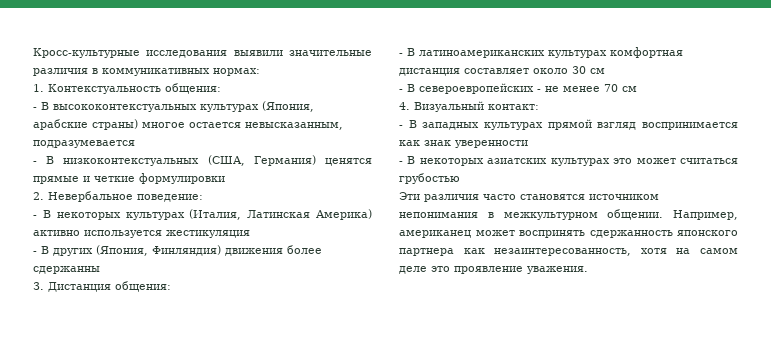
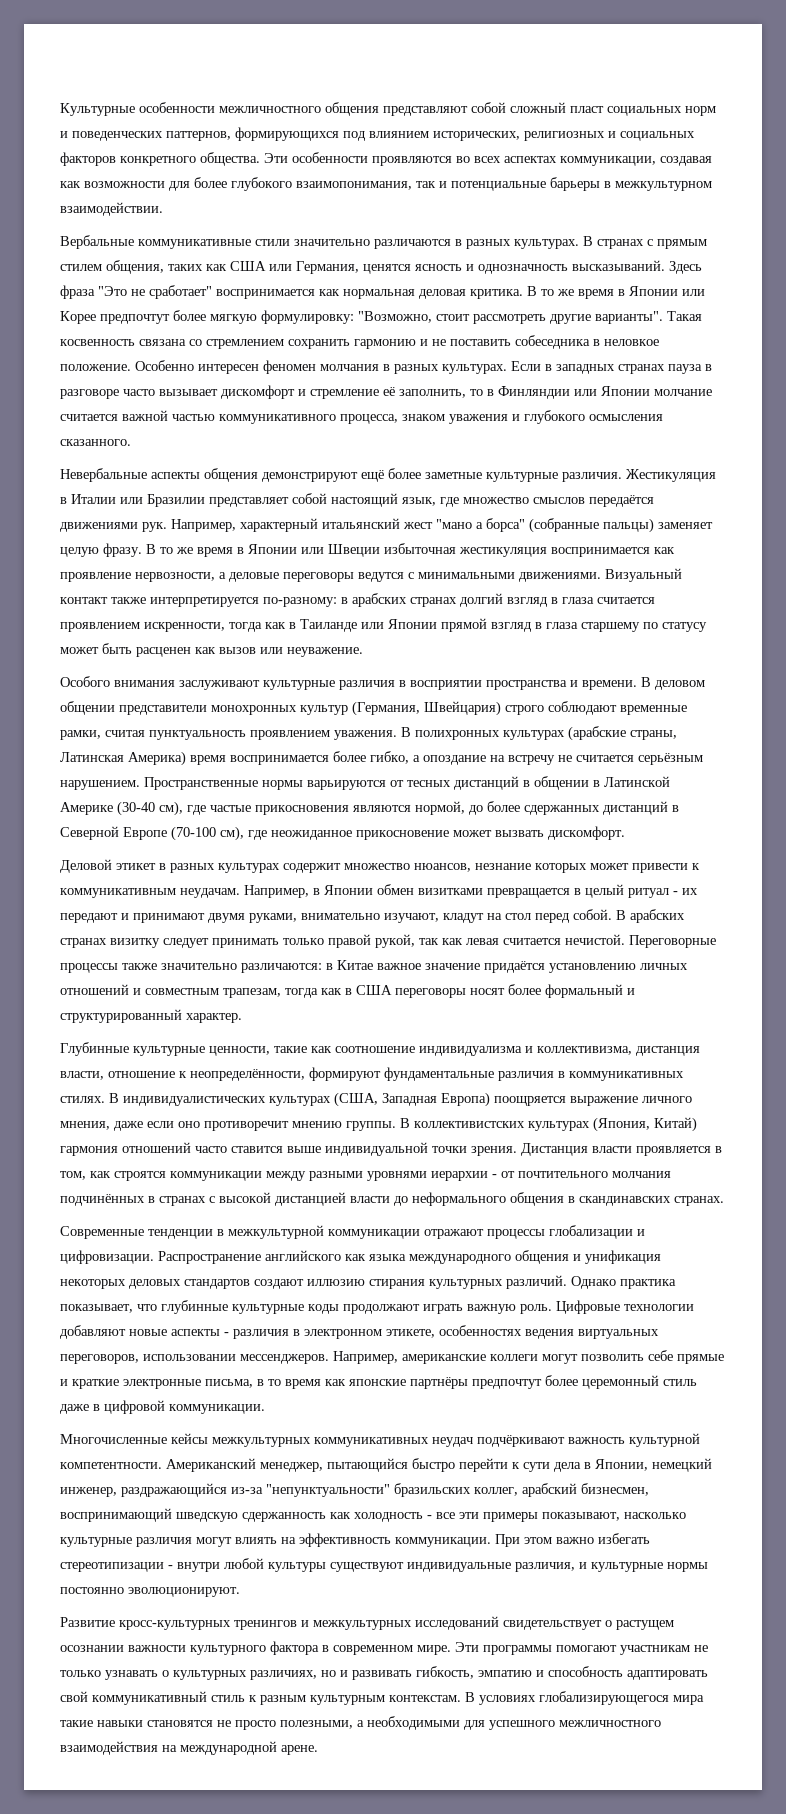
[33,48,372,58] [33,68,260,76] [33,83,221,94] [33,101,314,112] [33,119,343,130] [33,140,135,148] [33,155,372,166] [33,173,225,184] [33,191,203,202] [33,209,372,220] [33,230,250,238] [33,245,322,256] [33,266,100,274] [33,281,171,292] [399,47,683,58] [399,66,605,76] [399,83,637,94] [399,101,539,112] [399,119,738,130] [399,140,528,148] [399,156,738,166] [399,173,460,184] [399,192,659,202] [399,209,738,220] [399,230,738,238] [399,248,738,256] [399,266,588,274] Кросс-культурные исследования выявили значительные различия в коммуникативных нормах: // 1. Контекстуальность общения: // - В высококонтекстуальных культурах (Япония, арабские страны) многое остается невысказанным, подразумевается // - В низкоконтекстуальных (США, Германия) ценятся прямые и четкие формулировки // 2. Невербальное поведение: // - В некоторых культурах (Италия, Латинская Америка) активно используется жестикуляция // - В других (Япония, Финляндия) движения более сдержанны // 3. Дистанция общения: // - В латиноамериканских культурах комфортная дистанция составляет около 30 см // - В североевропейских - не менее 70 см // 4. Визуальный контакт: // - В западных культурах прямой взгляд воспринимается как знак уверенности // - В некоторых азиатских культурах это может считаться грубостью // Эти различия часто становятся источником непонимания в межкультурном общении. Например, американец может воспринять сдержанность японского партнера как незаинтересованность, хотя на самом деле это проявление уважения. -> [60,102,716,116] [60,127,695,141] [60,152,712,166] [60,177,712,191] [60,202,163,216] [60,235,707,249] [60,260,702,274] [60,285,705,299] [60,310,702,324] [60,335,659,349] [60,360,712,374] [60,385,712,399] [60,410,663,424] [60,439,131,446] [60,468,716,482] [60,493,654,507] [60,518,713,533] [60,543,675,557] [60,568,682,582] [60,593,655,607] [60,618,707,632] [60,643,363,657] [60,676,705,690] [60,701,687,716] [60,726,677,741] [60,751,703,766] [60,776,670,790] [60,801,679,816] [60,826,625,841] [60,859,700,873] [60,884,698,898] [60,909,685,923] [60,934,716,948] [60,960,688,973] [60,984,635,998] [60,1009,242,1023] [60,1042,700,1056] [60,1067,684,1081] [60,1092,692,1107] [60,1117,697,1132] [60,1142,722,1156] [60,1171,671,1181] [60,1192,724,1206] [60,1225,645,1239] [60,1250,661,1264] [60,1275,676,1289] [60,1300,694,1314] [60,1325,659,1339] [60,1350,724,1364] [60,1375,697,1389] [60,1400,265,1414] [60,1433,700,1447] [60,1458,712,1472] [60,1483,649,1497] [60,1508,686,1522] [60,1533,650,1547] [60,1558,708,1572] [60,1587,240,1597] [60,1616,674,1630] [60,1641,708,1655] [60,1666,708,1680] [60,1691,704,1705] [60,1716,661,1730] [60,1741,318,1755] Культурные особенности межличностного общения представляют собой сложный пласт социальных норм и поведенческих паттернов, формирующихся под влиянием исторических, религиозных и социальных факторов конкретного общества. Эти особенности проявляются во всех аспектах коммуникации, создавая как возможности для более глубокого взаимопонимания, так и потенциальные барьеры в межкультурном взаимодействии. // Вербальные коммуникативные стили значительно различаются в разных культурах. В странах с прямым стилем общения, таких как США или Германия, ценятся ясность и однозначность высказываний. Здесь фраза "Это не сработает" воспринимается как нормальная деловая критика. В то же время в Японии или Корее предпочтут более мягкую формулировку: "Возможно, стоит рассмотреть другие варианты". Такая косвенность связана со стремлением сохранить гармонию и не поставить собеседника в неловкое положение. Особенно интересен феномен молчания в разных культурах. Если в западных странах пауза в разговоре часто вызывает дискомфорт и стремление её заполнить, то в Финляндии или Японии молчание считается важной частью коммуникативного процесса, знаком уважения и глубокого осмысления сказанного. // Невербальные аспекты общения демонстрируют ещё более заметные культурные различия. Жестикуляция в Италии или Бразилии представляет собой настоящий язык, где множество смыслов передаётся движениями рук. Например, характерный итальянский жест "мано а борса" (собранные пальцы) заменяет целую фразу. В то же время в Японии или Швеции избыточная жестикуляция воспринимается как проявление нервозности, а деловые переговоры ведутся с минимальными движениями. Визуальный контакт также интерпретируется по-разному: в арабских странах долгий взгляд в глаза считается проявлением искренности, тогда как в Таиланде или Японии прямой взгляд в глаза старшему по статусу может быть расценен как вызов или неуважение. // Особого внимания заслуживают культурные различия в восприятии пространства и времени. В деловом общении представители монохронных культур (Германия, Швейцария) строго соблюдают временные рамки, считая пунктуальность проявлением уважения. В полихронных культурах (арабские страны, Латинская Америка) время воспринимается более гибко, а опоздание на встречу не считается серьёзным нарушением. Пространственные нормы варьируются от тесных дистанций в общении в Латинской Америке (30-40 см), где частые прикосновения являются нормой, до более сдержанных дистанций в Северной Европе (70-100 см), где неожиданное прикосновение может вызвать дискомфорт. // Деловой этикет в разных культурах содержит множество нюансов, незнание которых может привести к коммуникативным неудачам. Например, в Японии обмен визитками превращается в целый ритуал - их передают и принимают двумя руками, внимательно изучают, кладут на стол перед собой. В арабских странах визитку следует принимать только правой рукой, так как левая считается нечистой. Переговорные процессы также значительно различаются: в Китае важное значение придаётся установлению личных отношений и совместным трапезам, тогда как в США переговоры носят более формальный и структурированный характер. // Глубинные культурные ценности, такие как соотношение индивидуализма и коллективизма, дистанция власти, отношение к неопределённости, формируют фундаментальные различия в коммуникативных стилях. В индивидуалистических культурах (США, Западная Европа) поощряется выражение личного мнения, даже если оно противоречит мнению группы. В коллективистских культурах (Япония, Китай) гармония отношений часто ставится выше индивидуальной точки зрения. Дистанция власти проявляется в том, как строятся коммуникации между разными уровнями иерархии - от почтительного молчания подчинённых в странах с высокой дистанцией власти до неформального общения в скандинавских странах. // Современные тенденции в межкультурной коммуникации отражают процессы глобализации и цифровизации. Распространение английского как языка международного общения и унификация некоторых деловых стандартов создают иллюзию стирания культурных различий. Однако практика показывает, что глубинные культурные коды продолжают играть важную роль. Цифровые технологии добавляют новые аспекты - различия в электронном этикете, особенностях ведения виртуальных переговоров, использовании мессенджеров. Например, американские коллеги могут позволить себе прямые и краткие электронные письма, в то время как японские партнёры предпочтут более церемонный стиль даже в цифровой коммуникации. // Многочисленные кейсы межкультурных коммуникативных неудач подчёркивают важность культурной компетентности. Американский менеджер, пытающийся быстро перейти к сути дела в Японии, немецкий инженер, раздражающийся из-за "непунктуальности" бразильских коллег, арабский бизнесмен, воспринимающий шведскую сдержанность как холодность - все эти примеры показывают, насколько культурные различия могут влиять на эффективность коммуникации. При этом важно избегать стереотипизации - внутри любой культуры существуют индивидуальные различия, и культурные нормы постоянно эволюционируют. // Развитие кросс-культурных тренингов и межкультурных исследований свидетельствует о растущем осознании важности культурного фактора в современном мире. Эти программы помогают участникам не только узнавать о культурных различиях, но и развивать гибкость, эмпатию и способность адаптировать свой коммуникативный стиль к разным культурным контекстам. В условиях глобализирующегося мира такие навыки становятся не просто полезными, а необходимыми для успешного межличностного взаимодействия на международной арене.

